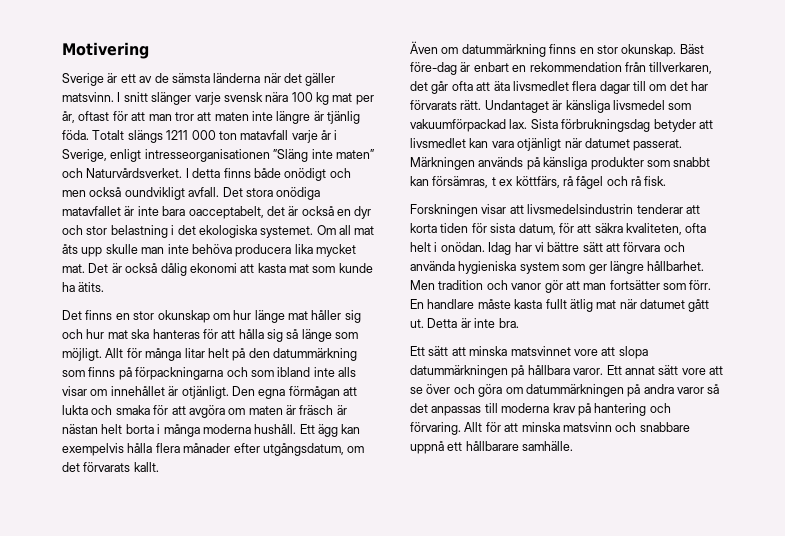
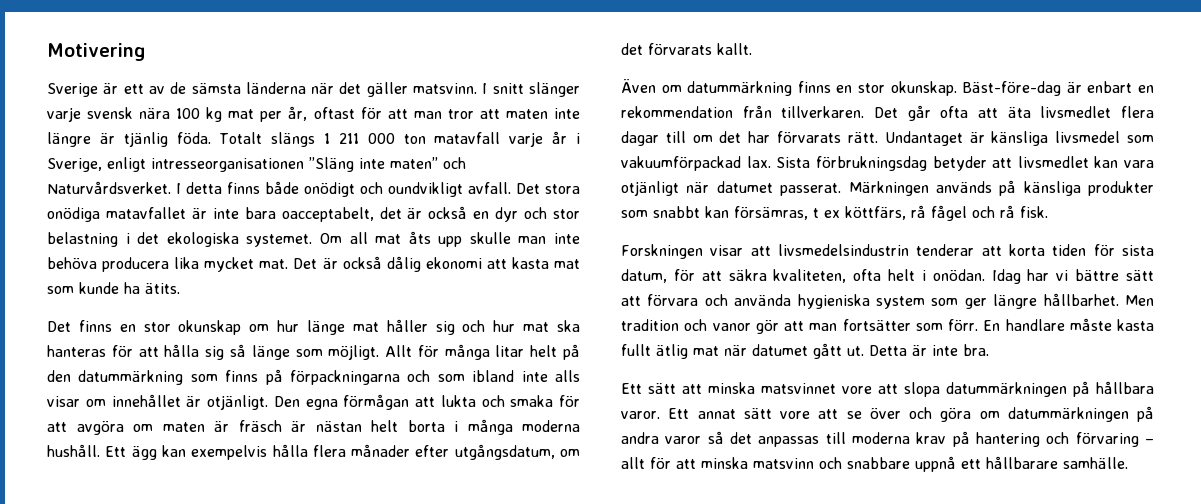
[166,130,189,140] 1211 -> [324,133,359,144] 1 211
[62,187,122,197] men också -> (383, 188) none
[679,44,704,54] [410,62,457,75] Bäst före-dag -> [962,81,1062,96] Bäst-före-dag
[649,62,713,74] [410,81,428,91] tillverkaren, det -> [781,106,898,118] tillverkaren. Det
[410,422,483,435] förvaring. Allt -> [1075,432,1154,447] [621,457,645,469] förvaring – allt

